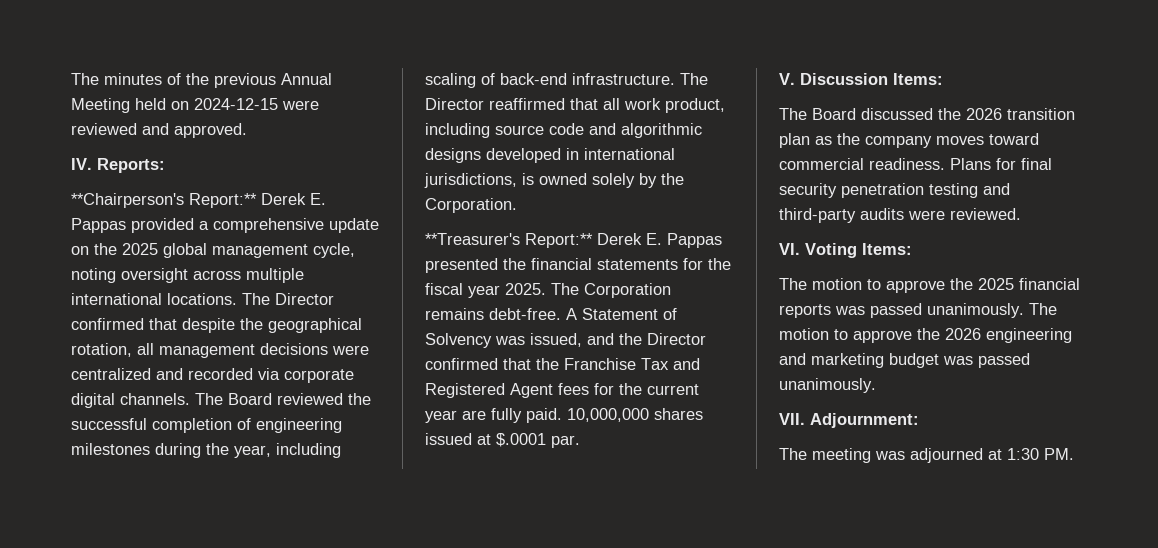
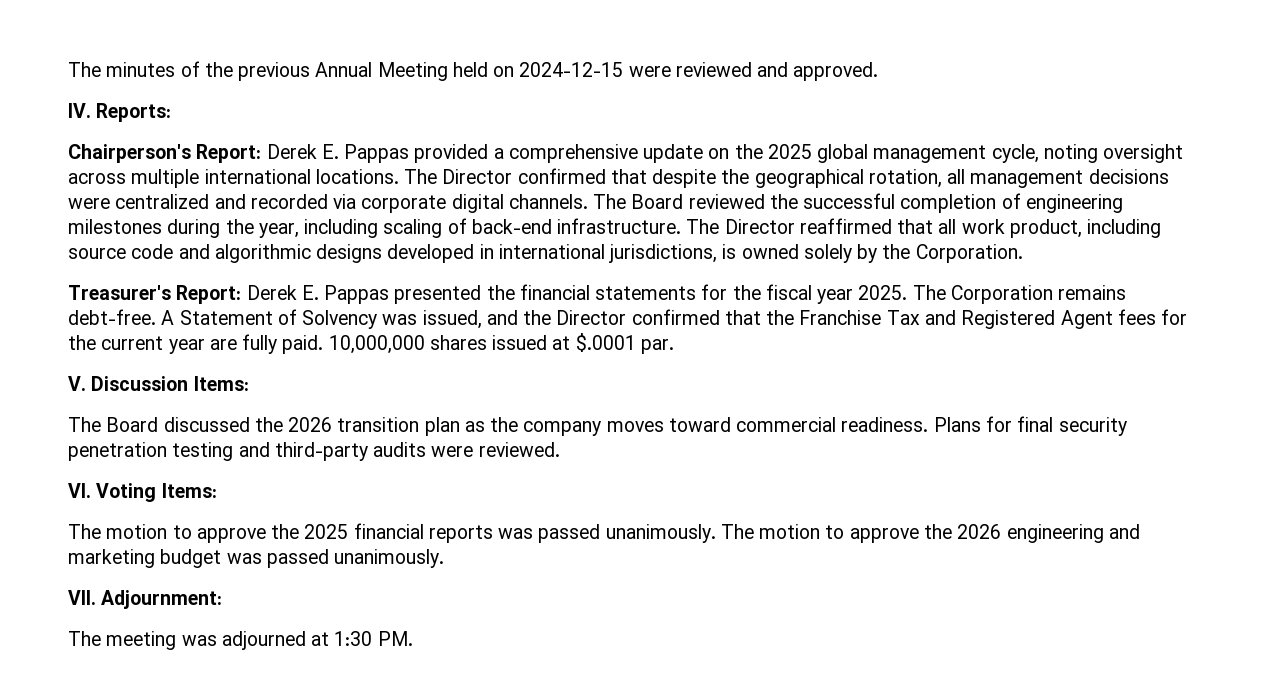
[71,193,257,208] **Chairperson's Report:** -> [68,144,262,163] Chairperson's Report:
[425,233,593,248] **Treasurer's Report:** -> [68,285,242,304] Treasurer's Report:

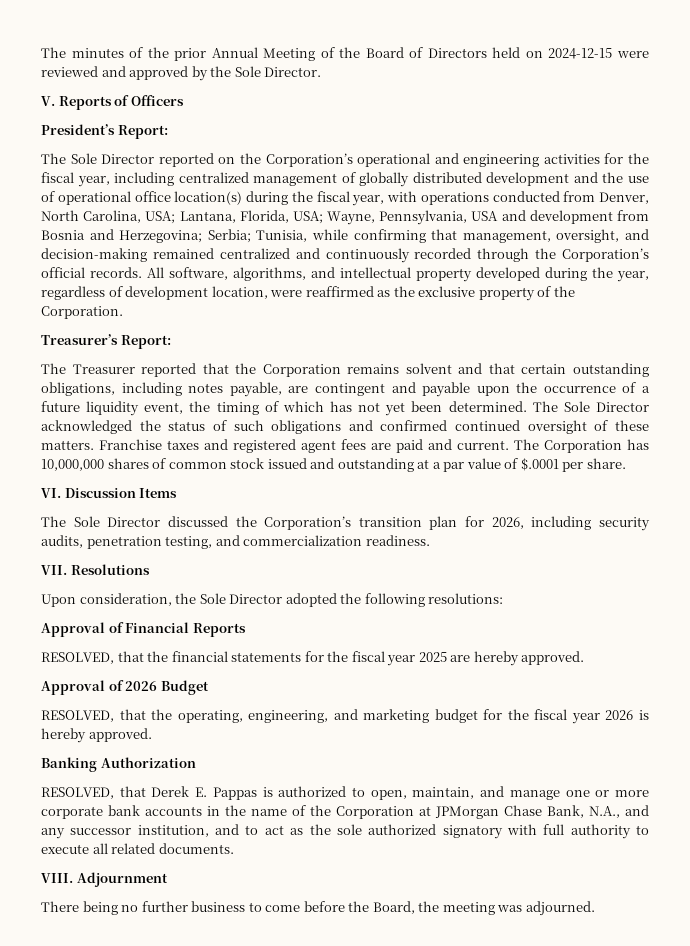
[238,62,311,81] previous -> [174,48,207,61] prior
(448, 71) none -> [320,47,487,58] of the Board of Directors
[793,62,879,81] [68,103,172,122] [68,144,1184,163] [68,168,1169,188] [68,193,1123,213] [68,218,1162,238] [68,244,1023,263] [68,285,482,304] approved. // IV. Reports: // Chairperson's Report: Derek E. Pappas provided a comprehensive update on the 2025 global management cycle, noting oversight across multiple international locations. The Director confirmed that despite the geographical rotation, all management decisions were centralized and recorded via corporate digital channels. The Board reviewed the successful completion of engineering milestones during the year, including scaling of back-end infrastructure. The Director reaffirmed that all work product, including source code and algorithmic designs developed in international jurisdictions, is owned solely by the Corporation. // Treasurer's Report: Derek E. Pappas presented -> [129,66,322,81] [41,95,184,110] [41,124,168,139] [41,153,649,167] [41,172,649,187] [41,191,649,206] [41,210,649,225] [41,229,650,243] [41,248,649,263] [41,267,649,282] [41,286,575,301] [41,306,123,319] [41,334,171,349] [41,363,649,377] [41,382,650,397] [41,401,649,416] [41,420,649,434] [41,439,649,453] [41,458,626,472] [41,488,178,498] [41,516,650,531] [41,535,430,549] [41,564,150,575] [41,593,504,607] [41,622,246,637] [41,651,144,664] approved by the Sole Director. // V. Reports of Officers // President’s Report: // The Sole Director reported on the Corporation’s operational and engineering activities for the fiscal year, including centralized management of globally distributed development and the use of operational office location(s) during the fiscal year, with operations conducted from Denver, North Carolina, USA; Lantana, Florida, USA; Wayne, Pennsylvania, USA and development from Bosnia and Herzegovina; Serbia; Tunisia, while confirming that management, oversight, and decision-making remained centralized and continuously recorded through the Corporation’s official records. All software, algorithms, and intellectual property developed during the year, regardless of development location, were reaffirmed as the exclusive property of the Corporation. // Treasurer’s Report: // The Treasurer reported that the Corporation remains solvent and that certain outstanding obligations, including notes payable, are contingent and payable upon the occurrence of a future liquidity event, the timing of which has not yet been determined. The Sole Director acknowledged the status of such obligations and confirmed continued oversight of these matters. Franchise taxes and registered agent fees are paid and current. The Corporation has 10,000,000 shares of common stock issued and outstanding at a par value of $.0001 per share. // VI. Discussion Items // The Sole Director discussed the Corporation’s transition plan for 2026, including security audits, penetration testing, and commercialization readiness. // VII. Resolutions // Upon consideration, the Sole Director adopted the following resolutions: // Approval of Financial Reports // RESOLVED, that
[858,285,1127,304] [68,309,1188,329] [68,333,674,354] [68,376,249,391] [68,416,1127,436] [68,442,560,461] [68,483,217,502] [68,523,1140,543] [68,549,445,568] [68,590,223,609] [68,631,413,650] 2025. The Corporation remains debt-free. A Statement of Solvency was issued, and the Director confirmed that the Franchise Tax and Registered Agent fees for the current year are fully paid. 10,000,000 shares issued at $.0001 par. // V. Discussion Items: // The Board discussed the 2026 transition plan as the company moves toward commercial readiness. Plans for final security penetration testing and third-party audits were reviewed. // VI. Voting Items: // The motion to approve the 2025 financial reports was passed unanimously. The motion to approve the 2026 engineering and marketing budget was passed unanimously. // VII. Adjournment: // The meeting was adjourned at 1:30 PM. -> [418,651,585,666] [41,680,209,695] [41,709,650,724] [41,728,152,743] [41,757,196,772] [41,786,649,800] [41,805,649,819] [41,824,649,839] [41,843,234,854] [41,872,168,887] [41,901,595,916] 2025 are hereby approved. // Approval of 2026 Budget // RESOLVED, that the operating, engineering, and marketing budget for the fiscal year 2026 is hereby approved. // Banking Authorization // RESOLVED, that Derek E. Pappas is authorized to open, maintain, and manage one or more corporate bank accounts in the name of the Corporation at JPMorgan Chase Bank, N.A., and any successor institution, and to act as the sole authorized signatory with full authority to execute all related documents. // VIII. Adjournment // There being no further business to come before the Board, the meeting was adjourned.

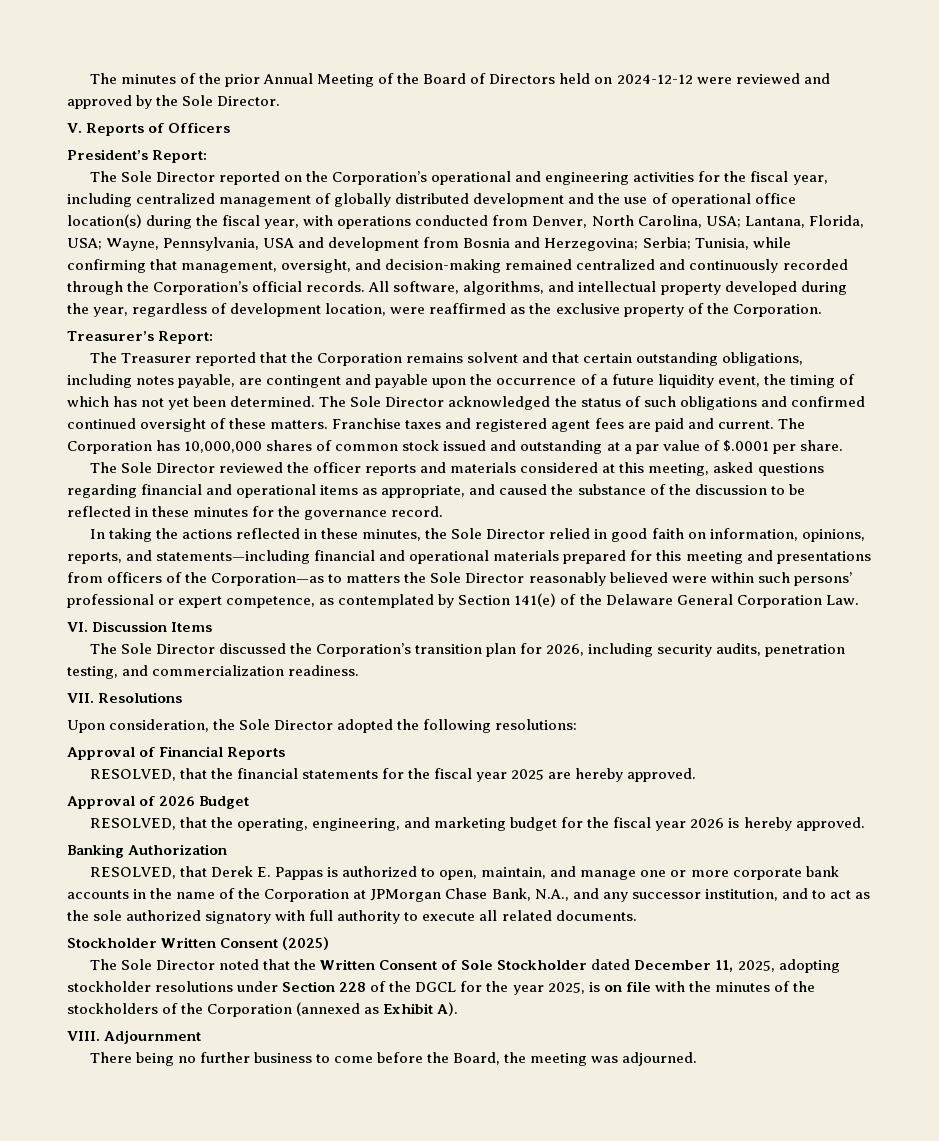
[548,48,613,59] 2024-12-15 -> [616,74,693,84] 2024-12-12
(626, 463) none -> [89,462,824,476] [67,484,805,498] [67,506,444,520] [89,528,865,542] [67,550,871,564] [67,572,852,586] [67,593,859,608] // The Sole Director reviewed the officer reports and materials considered at this meeting, asked questions regarding financial and operational items as appropriate, and caused the substance of the discussion to be reflected in these minutes for the governance record. // In taking the actions reflected in these minutes, the Sole Director relied in good faith on information, opinions, reports, and statements—including financial and operational materials prepared for this meeting and presentations from officers of the Corporation—as to matters the Sole Director reasonably believed were within such persons’ professional or expert competence, as contemplated by Section 141(e) of the Delaware General Corporation Law.
(234, 848) none -> [67,937,330,950] [89,959,840,973] [67,981,815,995] [67,1002,459,1017] // Stockholder Written Consent (2025) // The Sole Director noted that the Written Consent of Sole Stockholder dated December 11, 2025, adopting stockholder resolutions under Section 228 of the DGCL for the year 2025, is on file with the minutes of the stockholders of the Corporation (annexed as Exhibit A).

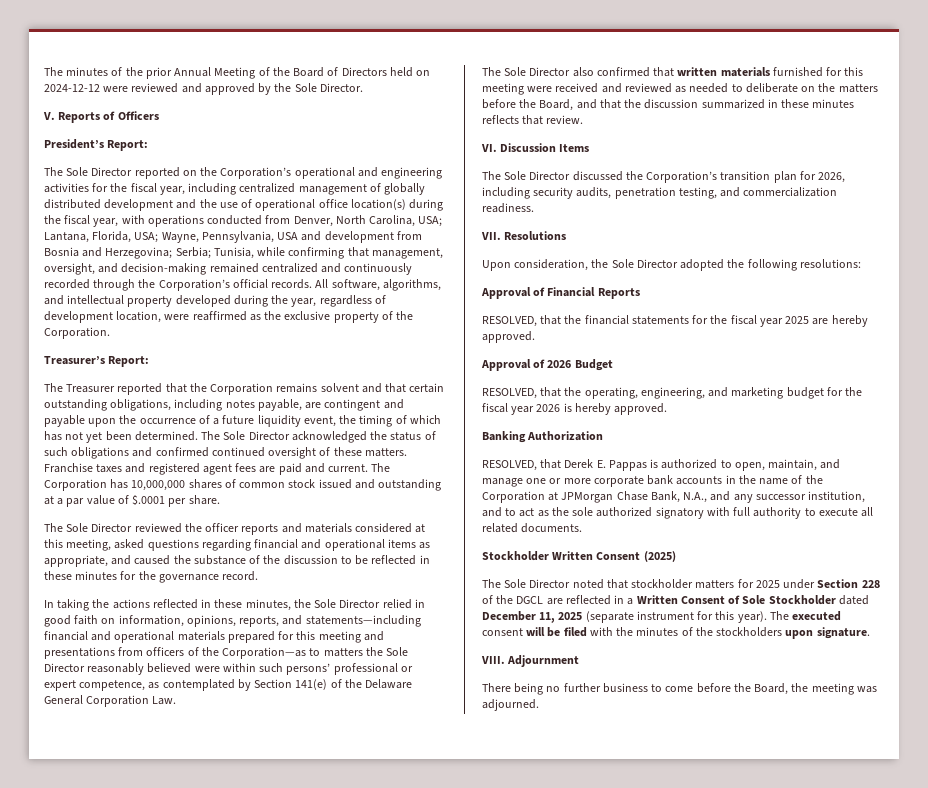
(859, 600) none -> [482,67,864,77] [482,83,878,95] [482,99,855,111] [482,115,584,125] // The Sole Director also confirmed that written materials furnished for this meeting were received and reviewed as needed to deliberate on the matters before the Board, and that the discussion summarized in these minutes reflects that review.
[294,959,317,970] the -> [631,579,880,589] [482,595,634,605] stockholder matters for 2025 under Section 228 of the DGCL are reflected in a
[737,959,840,973] [67,981,651,995] 2025, adopting stockholder resolutions under Section 228 of the DGCL for the year 2025, is on file -> [558,611,842,623] [482,627,587,637] 2025 (separate instrument for this year). The executed consent will be filed
[162,1002,459,1017] of the Corporation (annexed as Exhibit A). -> [785,627,870,639] upon signature.

